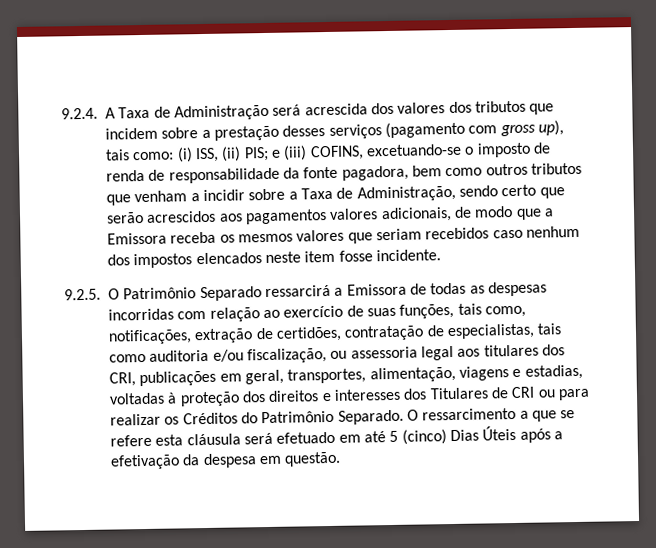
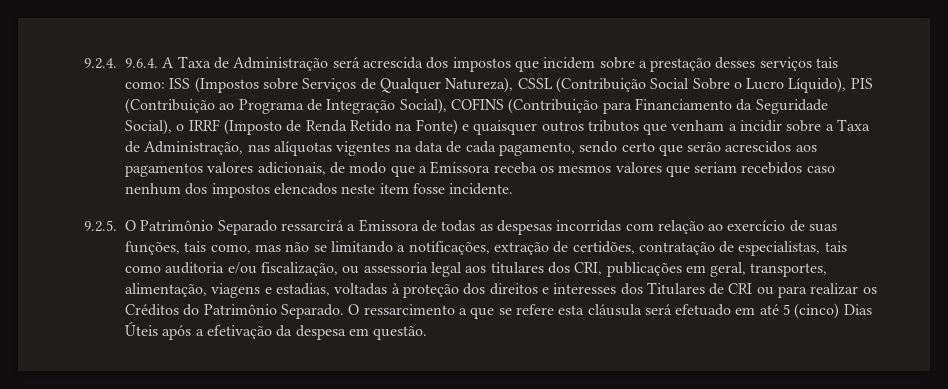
(98, 113) none -> [125,58,158,68] 9.6.4.
[397,100,526,114] valores dos tributos -> [452,57,511,72] impostos
[384,120,564,139] [105,142,551,163] [106,165,483,184] (pagamento com gross up), tais como: (i) ISS, (ii) PIS; e (iii) COFINS, excetuando-se o imposto de renda de responsabilidade da fonte pagadora, bem como -> [816,57,839,68] [125,77,873,93] [125,98,828,114] [125,119,538,135] tais como: ISS (Impostos sobre Serviços de Qualquer Natureza), CSSL (Contribuição Social Sobre o Lucro Líquido), PIS (Contribuição ao Programa de Integração Social), COFINS (Contribuição para Financiamento da Seguridade Social), o IRRF (Imposto de Renda Retido na Fonte) e quaisquer
(456, 193) none -> [247,141,575,156] nas alíquotas vigentes na data de cada pagamento,
(526, 311) none -> [254,241,406,253] mas não se limitando a

